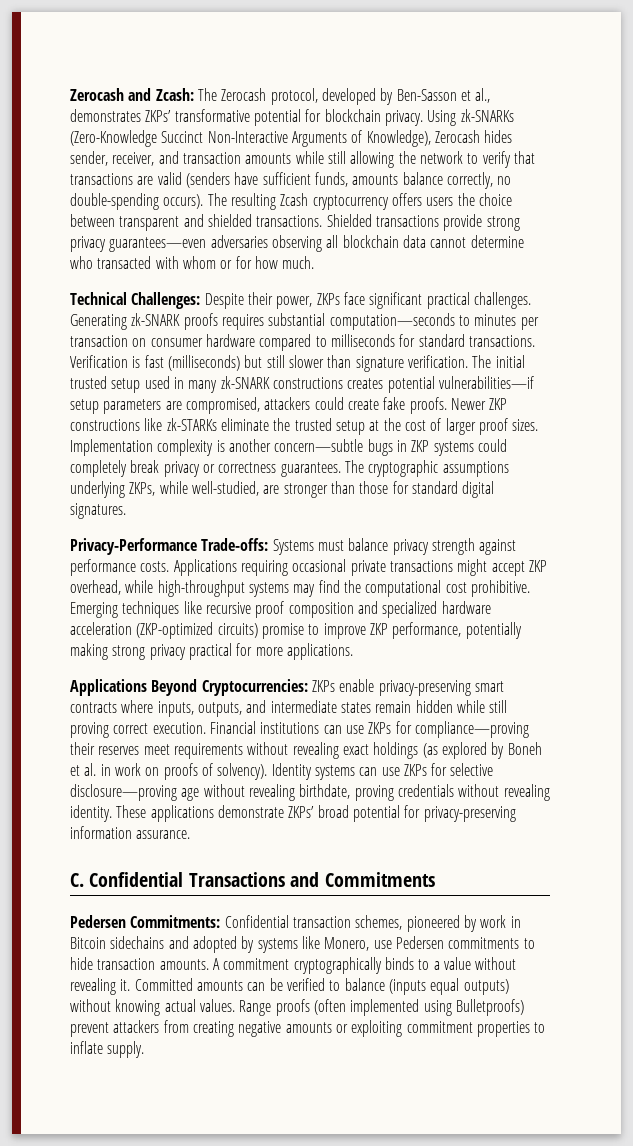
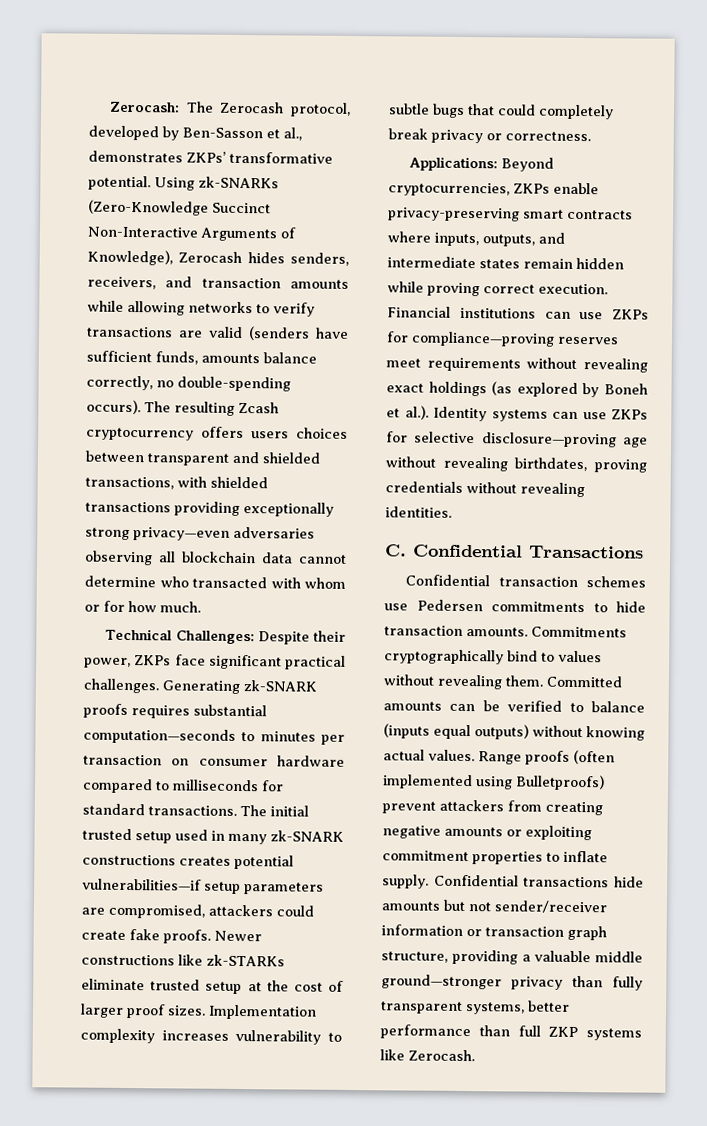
[70,88,194,101] Zerocash and Zcash: -> [110,101,181,113] Zerocash:
[253,109,423,126] potential for blockchain privacy. -> [88,175,151,191] potential.
[70,151,155,166] sender, receiver, -> [290,252,349,266] [87,276,156,290] senders, receivers,
[327,151,463,168] still allowing the network -> [127,300,253,316] allowing networks
[513,151,535,164] that -> (315, 309) none
[457,193,512,206] the choice -> [296,427,348,439] choices
[256,214,520,231] [70,236,207,252] transactions. Shielded transactions provide strong privacy guarantees—even -> [85,476,268,490] [85,501,334,517] [85,527,230,541] transactions, with shielded transactions providing exceptionally strong privacy—even
[70,355,468,372] Verification is fast (milliseconds) but still slower than signature verification. -> (237, 810) none
[489,398,508,410] ZKP -> (262, 936) none
[273,418,291,431] the -> (145, 984) none
[216,439,474,456] is another concern—subtle bugs in ZKP systems -> [161,1029,342,1045] [388,103,495,118] increases vulnerability to subtle bugs that
[218,460,509,477] [70,481,495,498] [70,503,126,519] [70,538,517,555] [70,559,547,576] [70,580,530,597] [70,601,491,618] [70,622,522,639] [70,643,353,660] [70,679,308,696] correctness guarantees. The cryptographic assumptions underlying ZKPs, while well-studied, are stronger than those for standard digital signatures. // Privacy-Performance Trade-offs: Systems must balance privacy strength against performance costs. Applications requiring occasional private transactions might accept ZKP overhead, while high-throughput systems may find the computational cost prohibitive. Emerging techniques like recursive proof composition and specialized hardware acceleration (ZKP-optimized circuits) promise to improve ZKP performance, potentially making strong privacy practical for more applications. // Applications Beyond Cryptocurrencies: -> [505,131,591,142] [409,156,555,172] [388,182,510,197] correctness. // Applications: Beyond cryptocurrencies,
[489,700,508,713] still -> (424, 287) none
[70,742,95,755] their -> (555, 339) none
[84,763,268,780] al. in work on proofs of solvency). -> [404,405,429,420] al.).
[299,784,351,799] birthdate, -> [514,457,588,472] birthdates,
[70,805,516,822] [70,826,191,839] [70,872,435,887] [70,915,521,932] [70,936,370,953] identity. These applications demonstrate ZKPs’ broad potential for privacy-preserving information assurance. // C. Confidential Transactions and Commitments // Pedersen Commitments: Confidential transaction schemes, pioneered by work in Bitcoin sidechains and adopted by systems like Monero, -> [385,506,452,518] [385,544,644,559] [405,574,646,588] identities. // C. Confidential Transactions // Confidential transaction schemes
[212,957,517,974] [70,978,131,995] A commitment cryptographically binds to a value without revealing it. -> [531,626,627,638] [384,649,602,665] [383,674,544,690] Commitments cryptographically bind to values without revealing them.
(145, 1049) none -> [433,874,644,888] [381,899,607,914] [381,924,607,941] [381,949,643,965] [381,974,643,991] [380,1000,570,1015] [380,1024,642,1041] [380,1049,475,1062] Confidential transactions hide amounts but not sender/receiver information or transaction graph structure, providing a valuable middle ground—stronger privacy than fully transparent systems, better performance than full ZKP systems like Zerocash.

